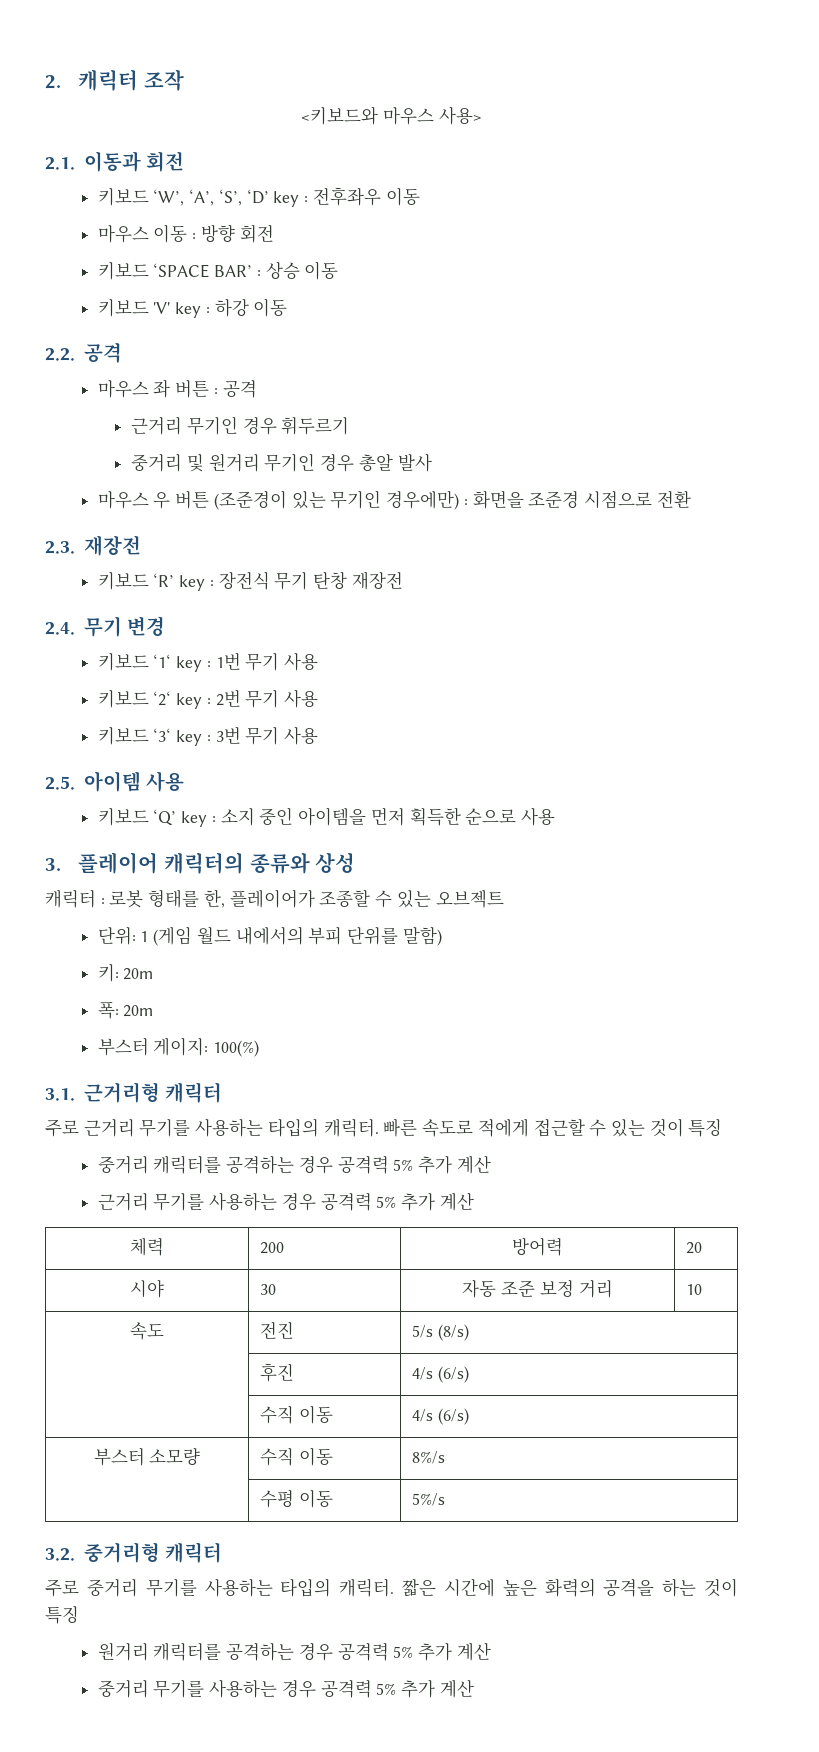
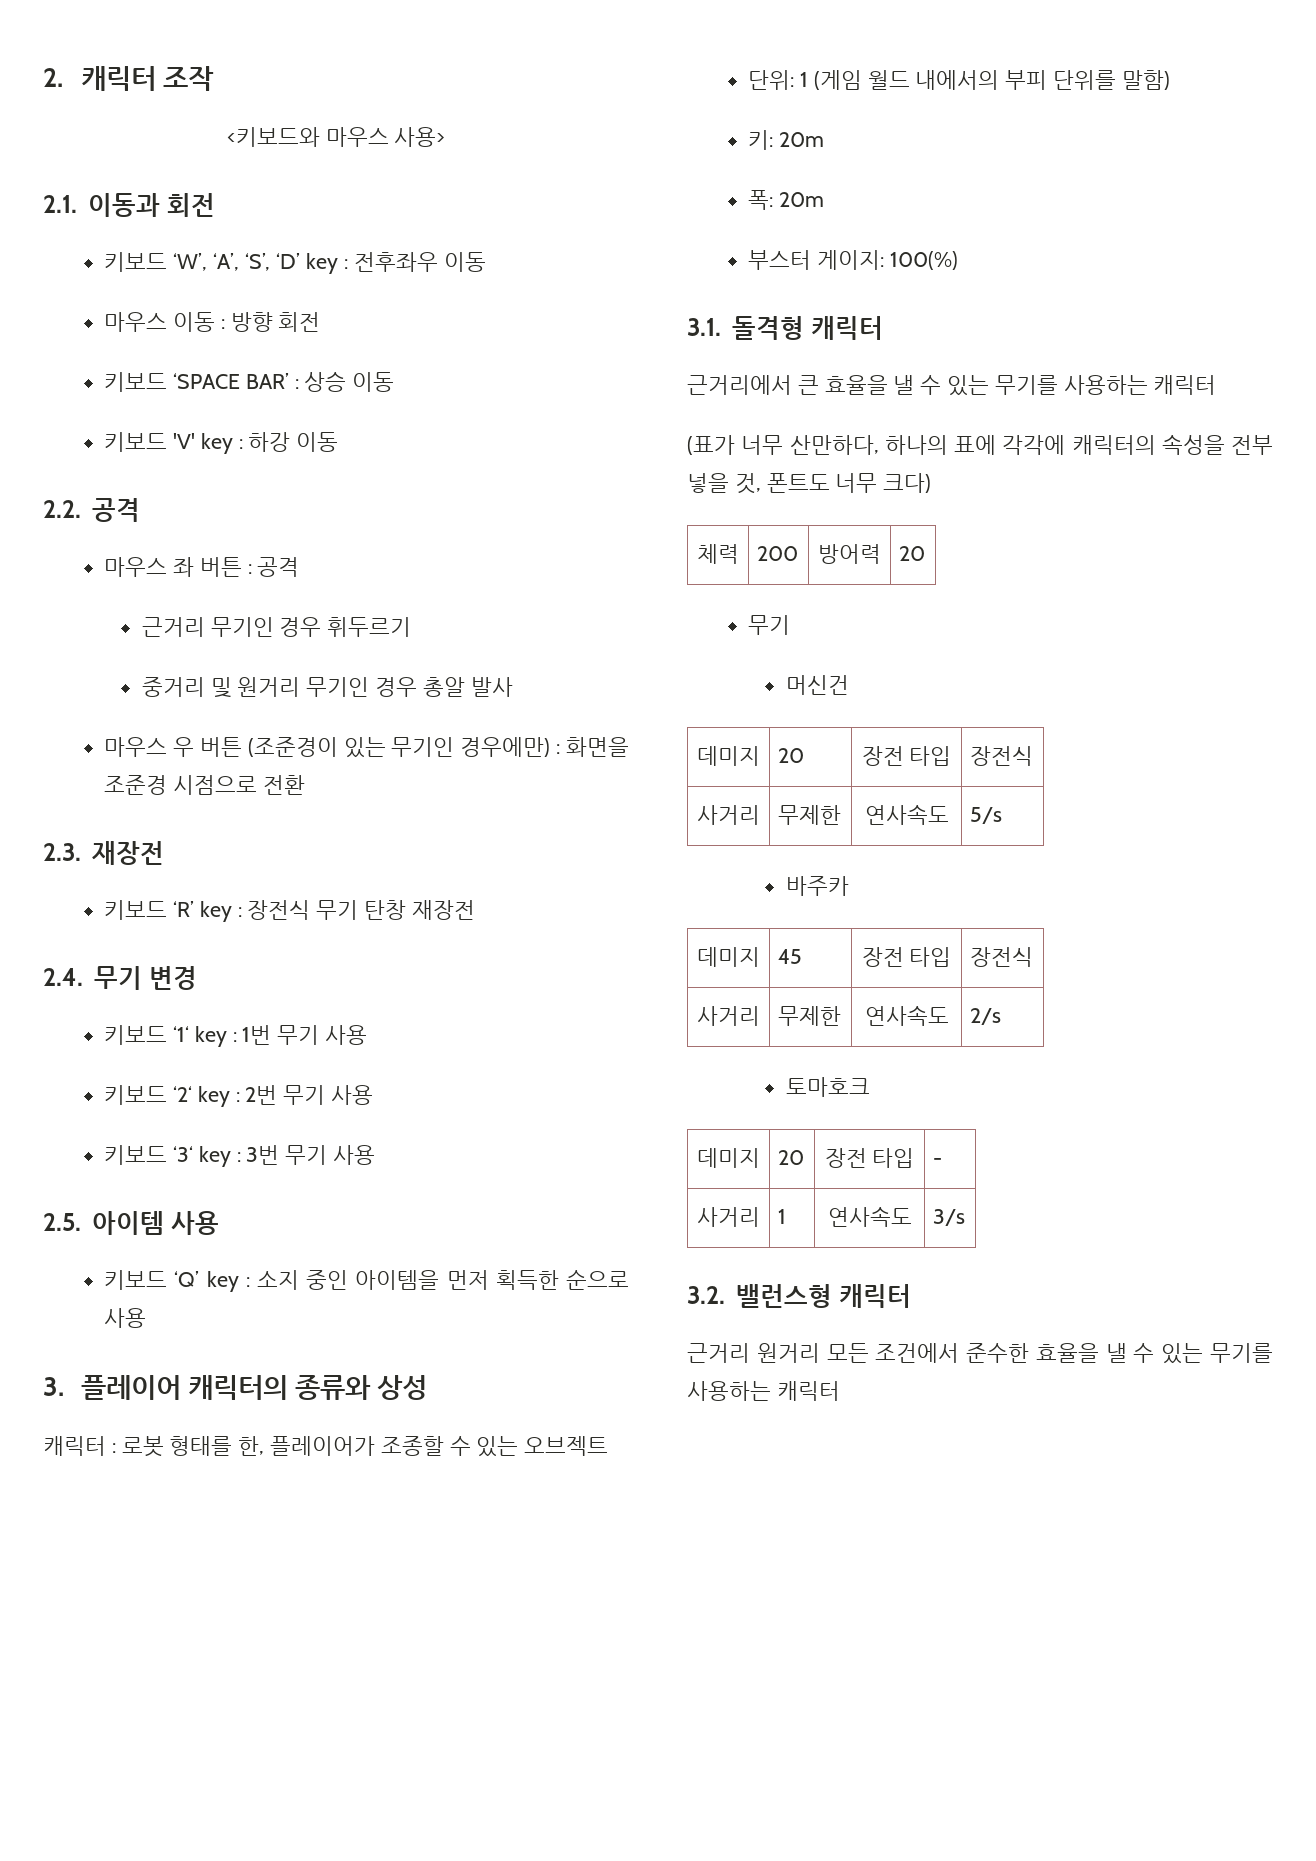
[83,1082,223,1103] [45,1118,723,1137] [97,1155,491,1174] [97,1192,474,1211] [130,1237,164,1256] [259,1242,284,1254] [512,1237,563,1256] [685,1242,702,1254] [130,1279,164,1298] [259,1284,276,1295] [462,1280,613,1298] [685,1284,702,1295] [130,1322,164,1340] [259,1321,294,1339] [411,1324,469,1341] [259,1363,294,1382] [411,1366,469,1383] [259,1405,333,1424] [411,1408,469,1425] [93,1448,201,1466] [259,1447,333,1466] [411,1451,445,1464] [259,1489,333,1508] [411,1493,445,1506] 근거리형 캐릭터 // 주로 근거리 무기를 사용하는 타입의 캐릭터. 빠른 속도로 적에게 접근할 수 있는 것이 특징 // 중거리 캐릭터를 공격하는 경우 공격력 5% 추가 계산 // 근거리 무기를 사용하는 경우 공격력 5% 추가 계산 // 체력 | 200 | 방어력 | 20 // 시야 | 30 | 자동 조준 보정 거리 | 10 // 속도 | 전진 | 5/s (8/s) // | 후진 | 4/s (6/s) // | 수직 이동 | 4/s (6/s) // 부스터 소모량 | 수직 이동 | 8%/s // | 수평 이동 | 5%/s -> [731,316,883,340] [687,375,1217,396] [687,434,1273,455] [687,473,932,494] [697,544,739,564] [757,546,799,561] [818,544,881,564] [899,546,926,561] [748,615,791,635] [785,675,849,695] [697,746,760,766] [778,748,805,763] [861,746,952,766] [970,746,1034,766] [697,805,760,825] [778,805,842,825] [864,804,949,825] [970,807,1003,824] [785,876,849,896] [697,947,760,967] [778,949,803,964] [861,947,952,967] [970,947,1034,967] [697,1006,760,1026] [778,1006,842,1026] [864,1005,949,1026] [970,1008,1002,1025] [785,1077,870,1097] [697,1148,760,1168] [778,1150,805,1165] [824,1148,915,1168] [933,1158,943,1165] [697,1207,760,1227] [778,1209,787,1224] [827,1206,912,1227] [933,1209,966,1226] 돌격형 캐릭터 // 근거리에서 큰 효율을 낼 수 있는 무기를 사용하는 캐릭터 // (표가 너무 산만하다, 하나의 표에 각각에 캐릭터의 속성을 전부 넣을 것, 폰트도 너무 크다) // 체력 | 200 | 방어력 | 20 // 무기 // 머신건 // 데미지 | 20 | 장전 타입 | 장전식 // 사거리 | 무제한 | 연사속도 | 5/s // 바주카 // 데미지 | 45 | 장전 타입 | 장전식 // 사거리 | 무제한 | 연사속도 | 2/s // 토마호크 // 데미지 | 20 | 장전 타입 | - // 사거리 | 1 | 연사속도 | 3/s
[83,1542,223,1563] [45,1578,739,1597] [45,1606,79,1624] [97,1642,491,1661] [97,1679,474,1698] 중거리형 캐릭터 // 주로 중거리 무기를 사용하는 타입의 캐릭터. 짧은 시간에 높은 화력의 공격을 하는 것이 특징 // 원거리 캐릭터를 공격하는 경우 공격력 5% 추가 계산 // 중거리 무기를 사용하는 경우 공격력 5% 추가 계산 -> [735,1284,911,1308] [687,1343,1273,1364] [687,1381,840,1401] 밸런스형 캐릭터 // 근거리 원거리 모든 조건에서 준수한 효율을 낼 수 있는 무기를 사용하는 캐릭터

